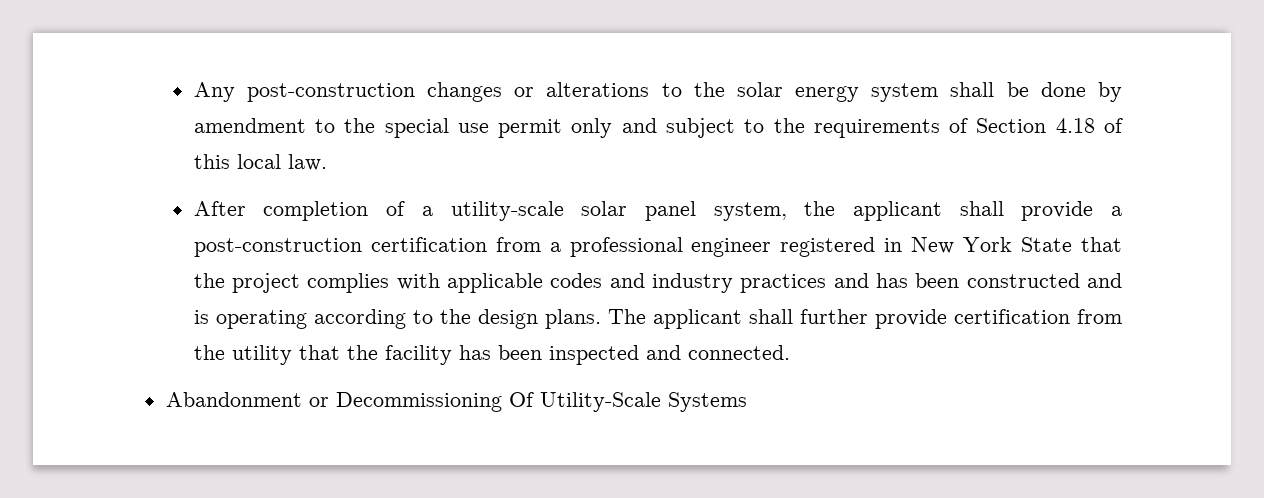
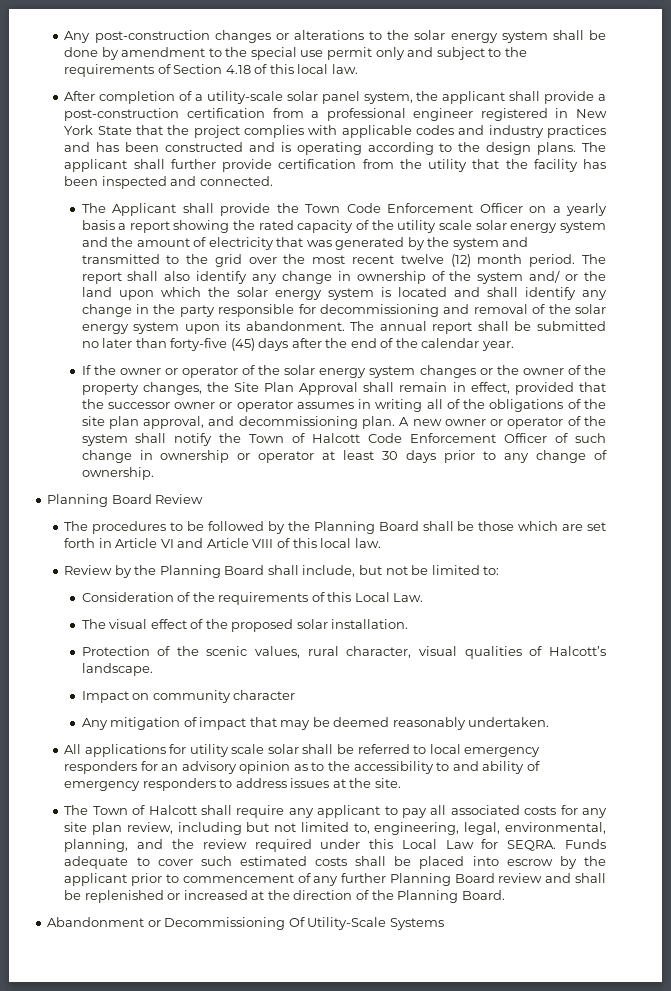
(790, 352) none -> [81,203,607,216] [81,220,606,233] [81,237,529,250] [81,254,607,267] [81,270,606,284] [81,287,608,300] [81,304,607,317] [81,321,606,334] [81,338,514,351] [81,365,606,378] [81,382,606,395] [81,399,606,412] [81,416,607,429] [81,433,606,446] [81,450,607,463] [81,467,154,480] [47,494,204,507] [64,521,606,534] [64,538,381,548] [64,565,500,578] [81,592,424,605] [81,619,409,632] [81,646,607,659] [81,663,153,676] [81,690,296,703] [81,717,550,730] [64,744,541,757] [64,761,540,774] [64,778,401,791] [64,805,607,818] [64,822,606,835] [64,839,607,852] [64,856,607,869] [64,873,607,886] [64,890,505,903] // The Applicant shall provide the Town Code Enforcement Officer on a yearly basis a report showing the rated capacity of the utility scale solar energy system and the amount of electricity that was generated by the system and transmitted to the grid over the most recent twelve (12) month period. The report shall also identify any change in ownership of the system and/ or the land upon which the solar energy system is located and shall identify any change in the party responsible for decommissioning and removal of the solar energy system upon its abandonment. The annual report shall be submitted no later than forty-five (45) days after the end of the calendar year. // If the owner or operator of the solar energy system changes or the owner of the property changes, the Site Plan Approval shall remain in effect, provided that the successor owner or operator assumes in writing all of the obligations of the site plan approval, and decommissioning plan. A new owner or operator of the system shall notify the Town of Halcott Code Enforcement Officer of such change in ownership or operator at least 30 days prior to any change of ownership. // Planning Board Review // The procedures to be followed by the Planning Board shall be those which are set forth in Article VI and Article VIII of this local law. // Review by the Planning Board shall include, but not be limited to: // Consideration of the requirements of this Local Law. // The visual effect of the proposed solar installation. // Protection of the scenic values, rural character, visual qualities of Halcott’s landscape. // Impact on community character // Any mitigation of impact that may be deemed reasonably undertaken. // All applications for utility scale solar shall be referred to local emergency responders for an advisory opinion as to the accessibility to and ability of emergency responders to address issues at the site. // The Town of Halcott shall require any applicant to pay all associated costs for any site plan review, including but not limited to, engineering, legal, environmental, planning, and the review required under this Local Law for SEQRA. Funds adequate to cover such estimated costs shall be placed into escrow by the applicant prior to commencement of any further Planning Board review and shall be replenished or increased at the direction of the Planning Board.

